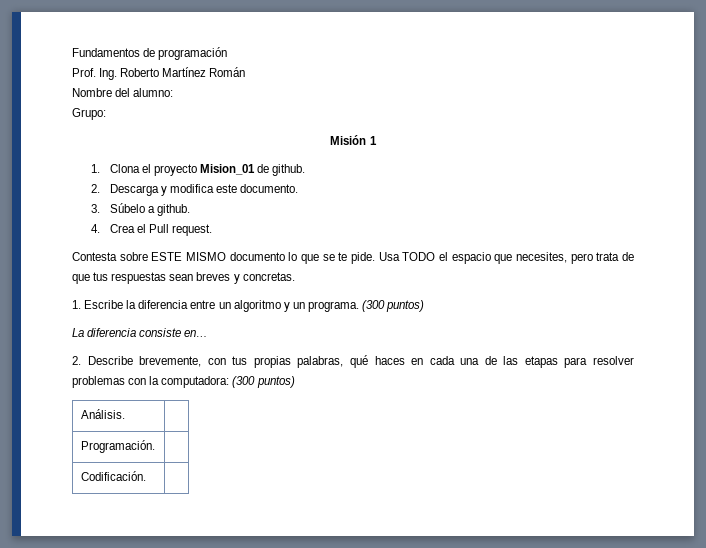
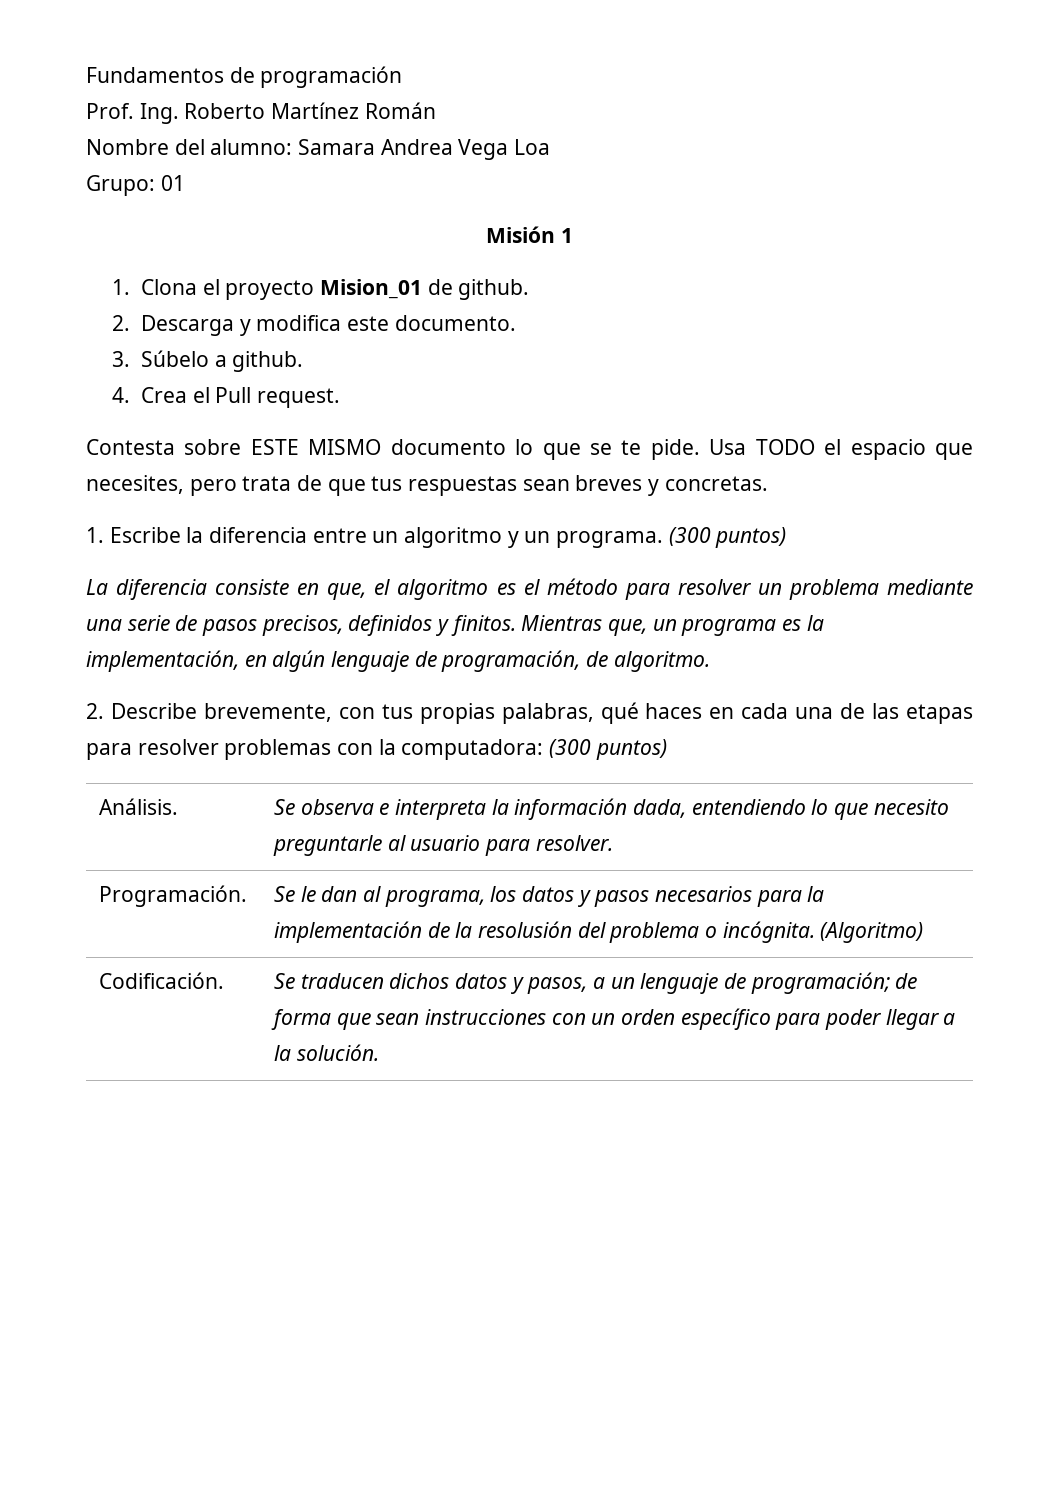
(174, 92) none -> [298,139,551,160] Samara Andrea Vega Loa
(106, 114) none -> [160,175,185,191] 01
[184,330,209,337] en… -> [297,578,973,600] [86,615,824,636] [86,650,710,672] en que, el algoritmo es el método para resolver un problema mediante una serie de pasos precisos, definidos y finitos. Mientras que, un programa es la implementación, en algún lenguaje de programación, de algoritmo.
[80,440,155,453] [80,471,146,481] // Programación. | // Codificación. | -> [274,798,949,820] [273,835,613,856] [99,885,248,907] [274,886,825,907] [274,921,924,943] [99,972,225,989] [274,972,918,994] [271,1008,956,1030] [274,1044,379,1061] Se observa e interpreta la información dada, entendiendo lo que necesito preguntarle al usuario para resolver. // Programación. | Se le dan al programa, los datos y pasos necesarios para la implementación de la resolusión del problema o incógnita. (Algoritmo) // Codificación. | Se traducen dichos datos y pasos, a un lenguaje de programación; de forma que sean instrucciones con un orden específico para poder llegar a la solución.

